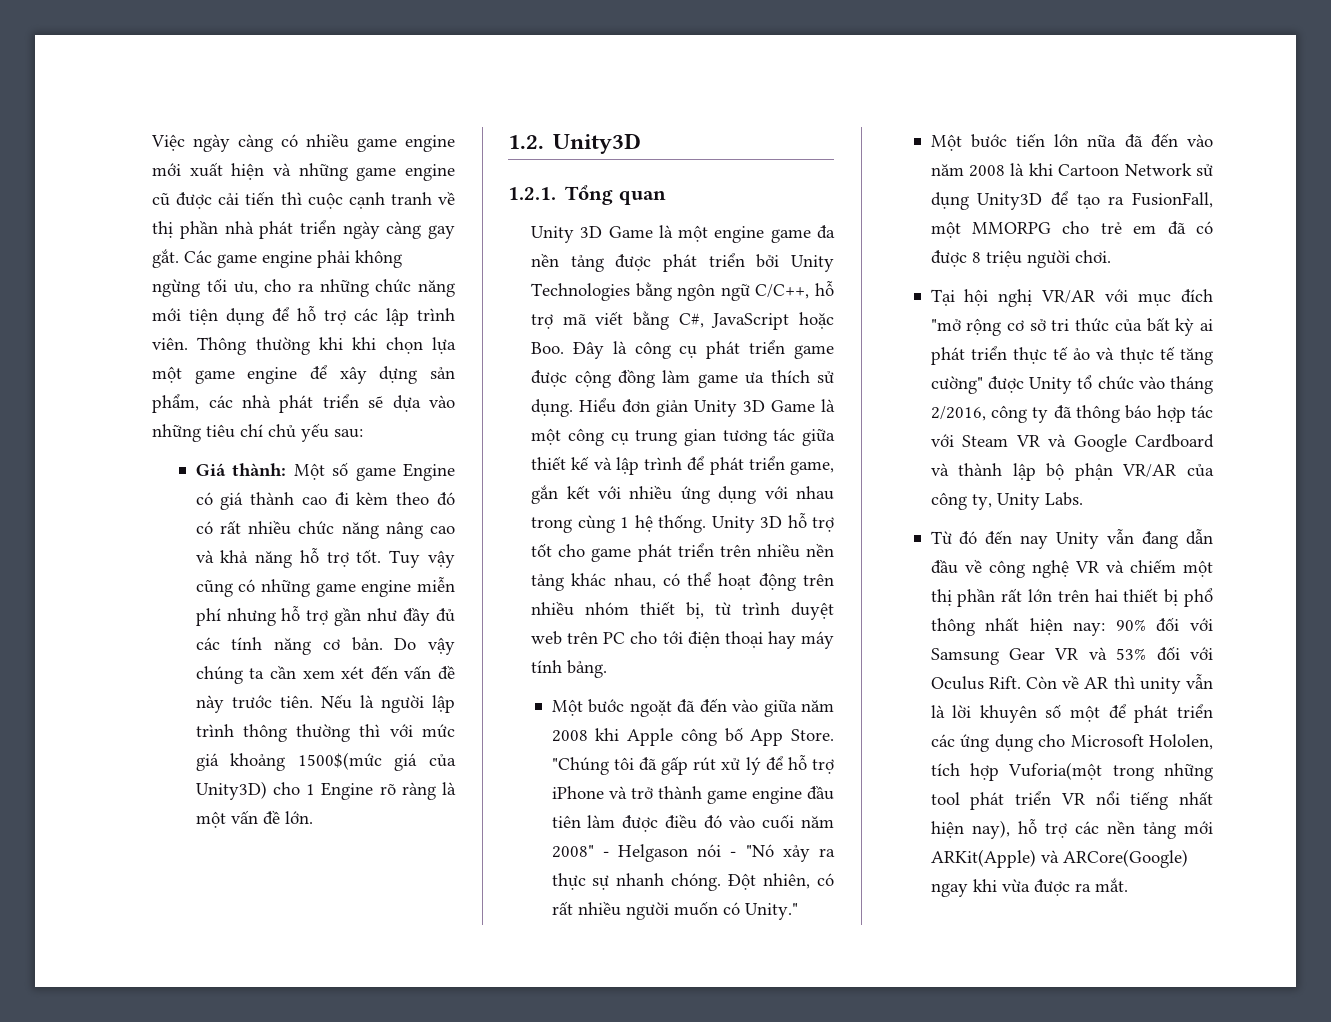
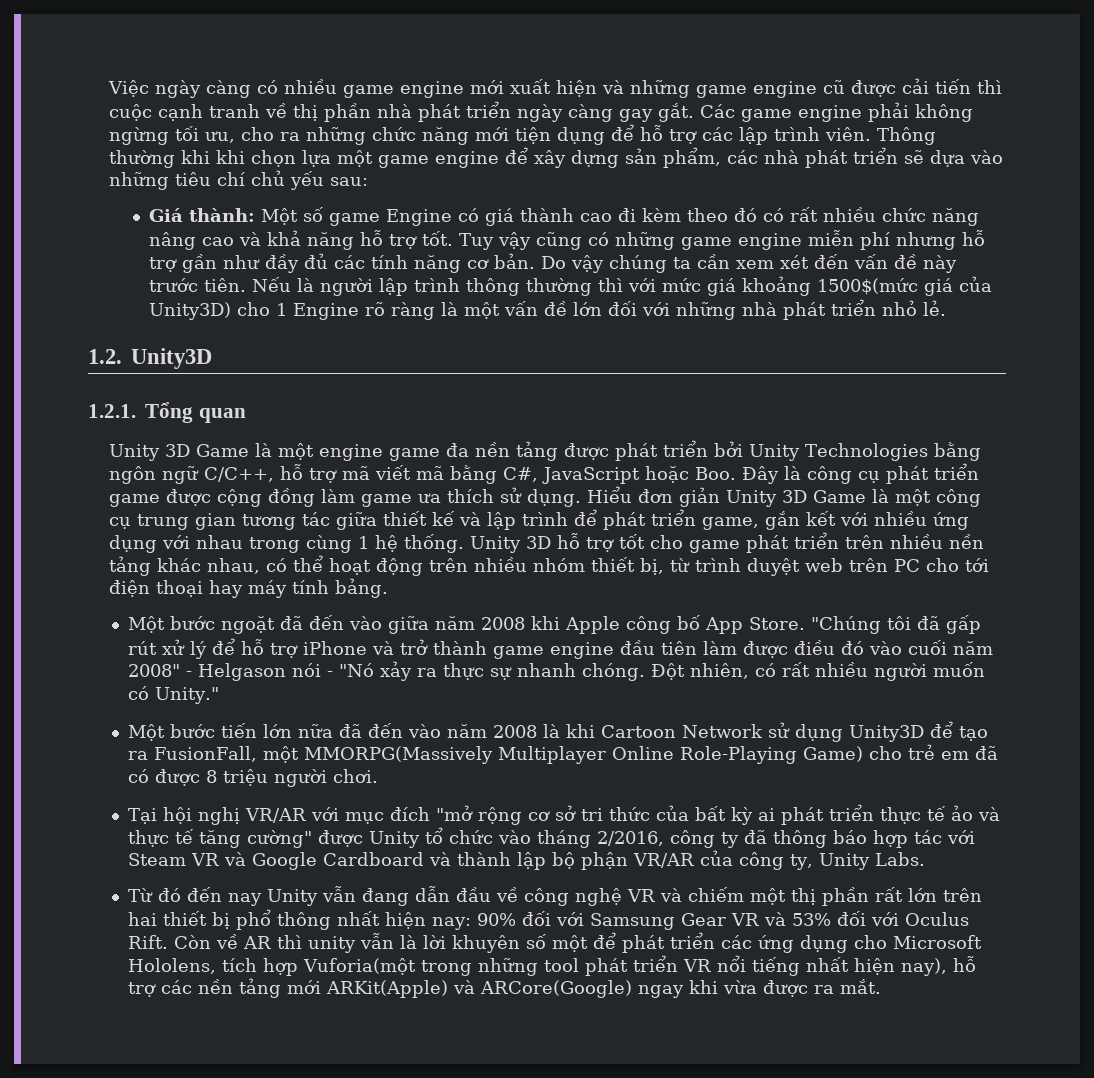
[284,811,313,824] lớn. -> [572,299,946,320] lớn đối với những nhà phát triển nhỏ lẻ.
(624, 318) none -> [415,466,444,480] mã
[971,222,1051,234] MMORPG -> [304,746,864,764] MMORPG(Massively Multiplayer Online Role-Playing Game)
[1149,734,1213,750] Hololen, -> [128,958,217,974] Hololens,

